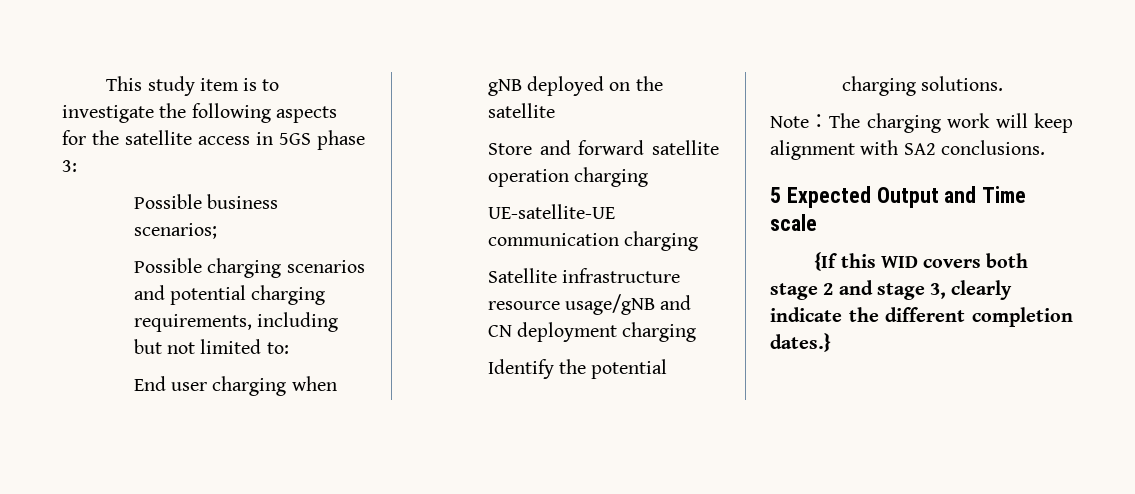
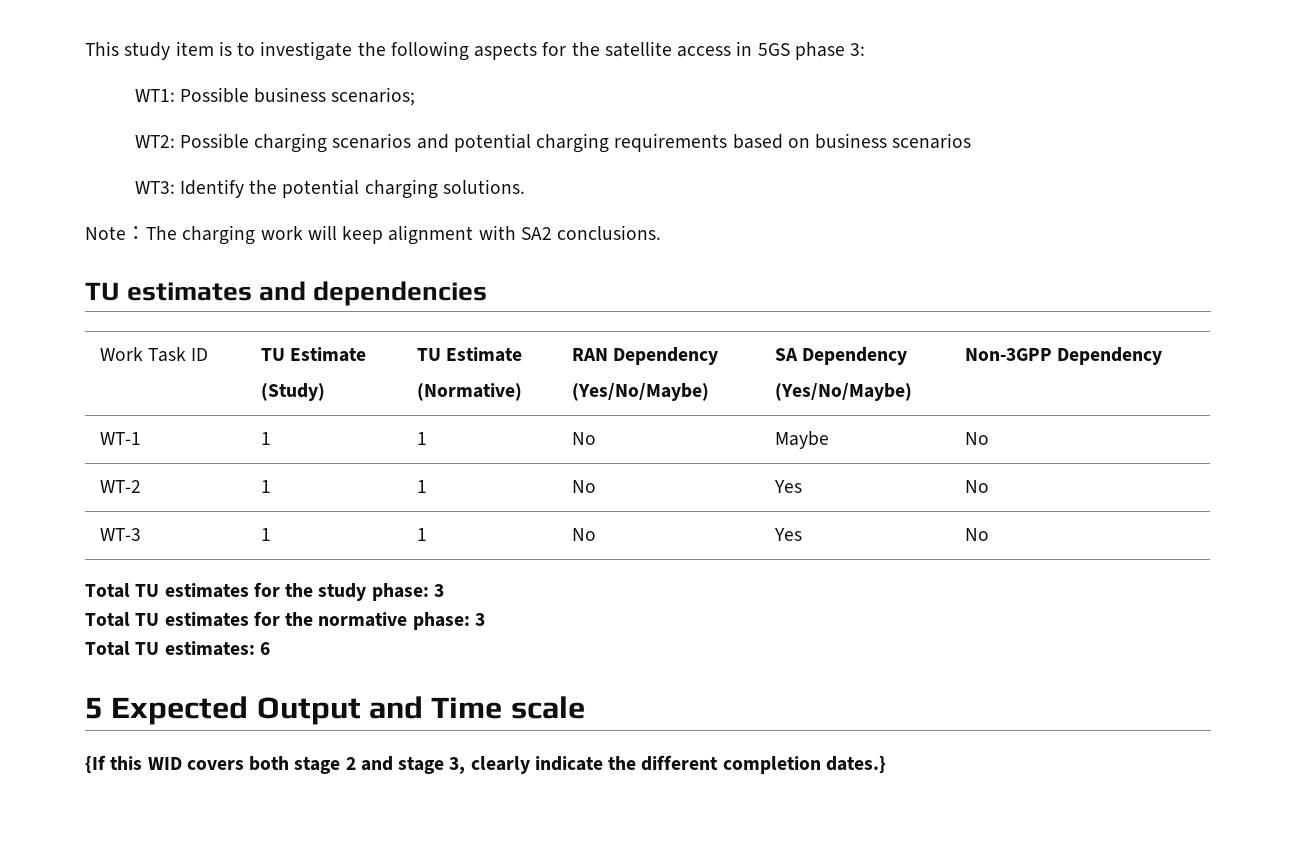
(77, 166) none -> [134,89,175,102] WT1:
(217, 231) none -> [134,135,175,148] WT2:
[133,312,339,332] [133,339,289,354] [133,376,337,396] [487,76,663,96] [487,103,555,118] [487,140,719,155] [487,167,649,187] [487,204,615,219] [487,231,699,251] [487,268,681,283] [487,294,692,315] [487,322,697,342] requirements, including but not limited to: // End user charging when gNB deployed on the satellite // Store and forward satellite operation charging // UE-satellite-UE communication charging // Satellite infrastructure resource usage/gNB and CN deployment charging // -> [614,133,972,152] [134,181,175,194] requirements based on business scenarios // WT3:
(1045, 147) none -> [85,281,488,306] [99,347,209,362] [260,347,367,362] [260,383,325,401] [416,347,523,362] [416,383,522,401] [571,347,719,365] [571,383,709,401] [774,347,908,365] [774,383,912,401] [964,347,1163,365] [99,432,141,445] [260,432,271,445] [416,432,427,445] [571,432,596,445] [774,431,829,449] [964,432,989,445] [99,480,141,493] [260,480,271,493] [416,480,427,493] [571,480,596,493] [773,480,802,493] [964,480,989,493] [99,528,141,541] [260,528,271,541] [416,528,427,541] [571,528,596,541] [773,528,802,541] [964,528,989,541] [85,582,444,601] [85,611,485,630] [85,641,270,656] // TU estimates and dependencies // Work Task ID | TU Estimate // (Study) | TU Estimate // (Normative) | RAN Dependency // (Yes/No/Maybe) | SA Dependency // (Yes/No/Maybe) | Non-3GPP Dependency // WT-1 | 1 | 1 | No | Maybe | No // WT-2 | 1 | 1 | No | Yes | No // WT-3 | 1 | 1 | No | Yes | No // Total TU estimates for the study phase: 3 // Total TU estimates for the normative phase: 3 // Total TU estimates: 6

